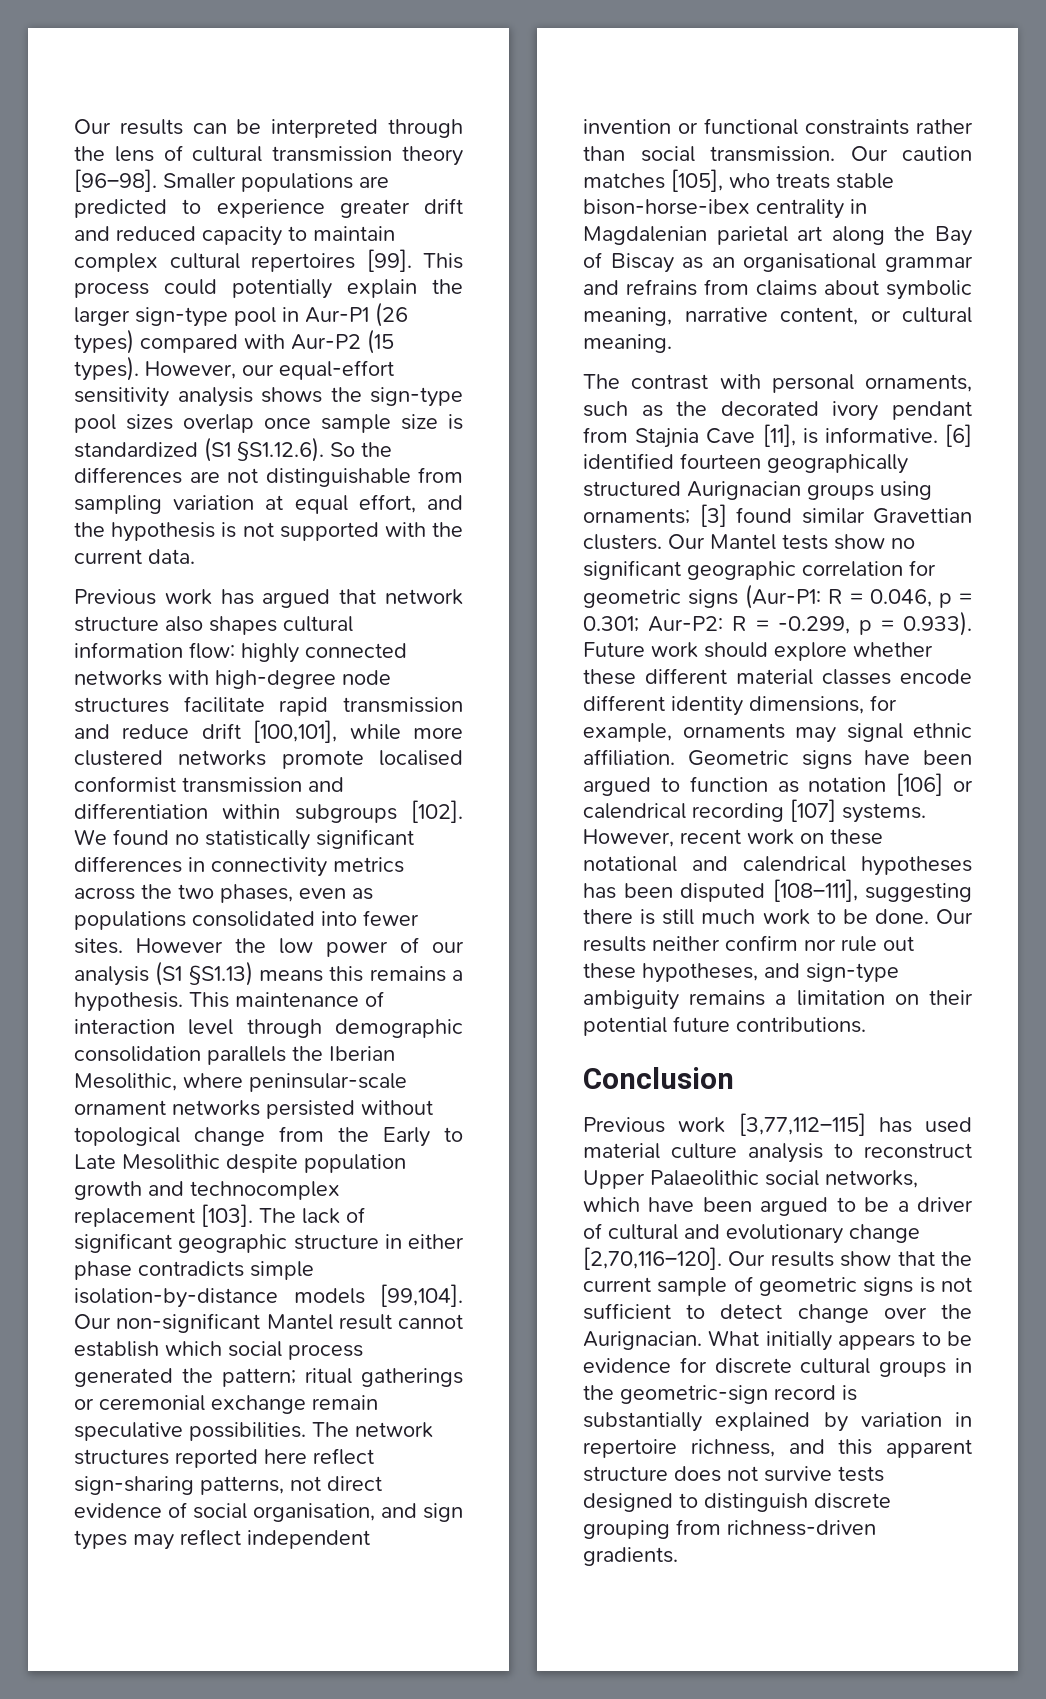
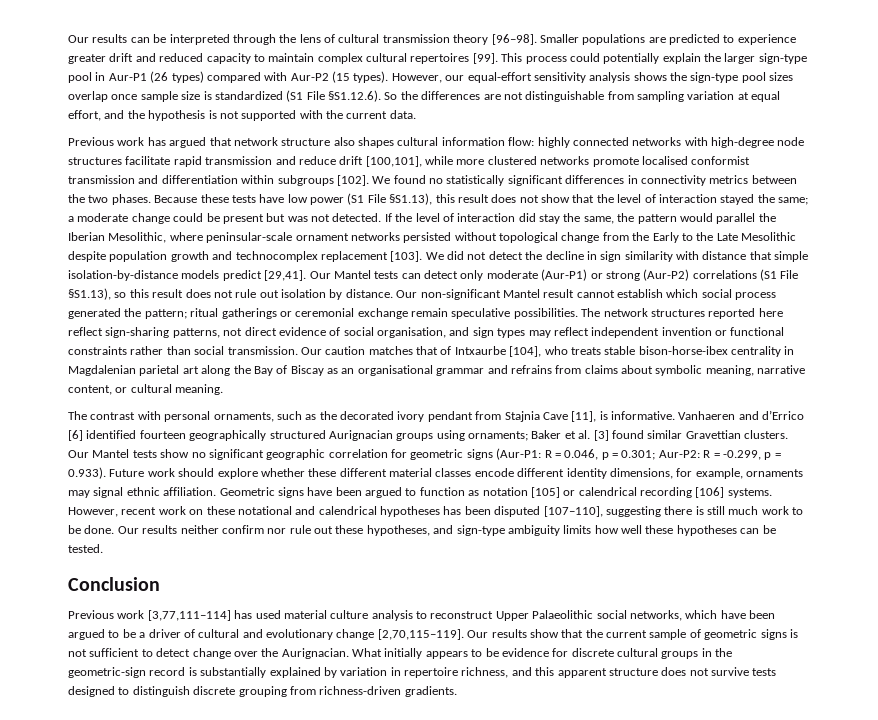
(231, 449) none -> [306,91,325,100] File
[74,887,135,900] across -> [751,175,797,184] between
[220,884,373,903] [74,910,419,930] [74,937,464,957] [74,961,463,986] [74,991,384,1012] [74,1019,463,1038] [74,1046,286,1065] phases, even as populations consolidated into fewer sites. However the low power of our analysis (S1 §S1.13) means this remains a hypothesis. This maintenance of interaction level through demographic consolidation parallels -> [111,193,808,205] [68,213,756,224] phases. Because these tests have low power (S1 File §S1.13), this result does not show that the level of interaction stayed the same; a moderate change could be present but was not detected. If the level of interaction did stay the same, the pattern would parallel
(463, 1134) none -> [696,232,714,241] the
[259,1207,365,1224] [74,1233,464,1253] [74,1261,314,1280] [74,1284,463,1308] The lack of significant geographic structure in either phase contradicts simple isolation-by-distance models [99,104]. -> [425,251,809,262] [68,269,799,281] [68,288,393,300] We did not detect the decline in sign similarity with distance that simple isolation-by-distance models predict [29,41]. Our Mantel tests can detect only moderate (Aur-P1) or strong (Aur-P2) correlations (S1 File §S1.13), so this result does not rule out isolation by distance.
[671,169,723,192] [105], -> [416,346,542,357] that of Intxaurbe [104],
(938, 435) none -> [678,410,805,420] Vanhaeren and d’Errico
(690, 516) none -> [531,430,591,439] Baker et al.
[896,773,944,796] [106] -> [530,487,560,498] [105]
[790,799,836,822] [107] -> [695,487,725,498] [106]
[772,879,858,902] [108–111], -> [543,506,603,517] [107–110],
[689,990,973,1006] [583,1016,866,1036] remains a limitation on their potential future contributions. -> [563,525,776,536] [68,544,103,553] limits how well these hypotheses can be tested.
[738,1113,866,1136] [3,77,112–115] -> [147,610,231,621] [3,77,111–114]
[583,1247,722,1270] [2,70,116–120]. -> [377,629,464,640] [2,70,115–119].

